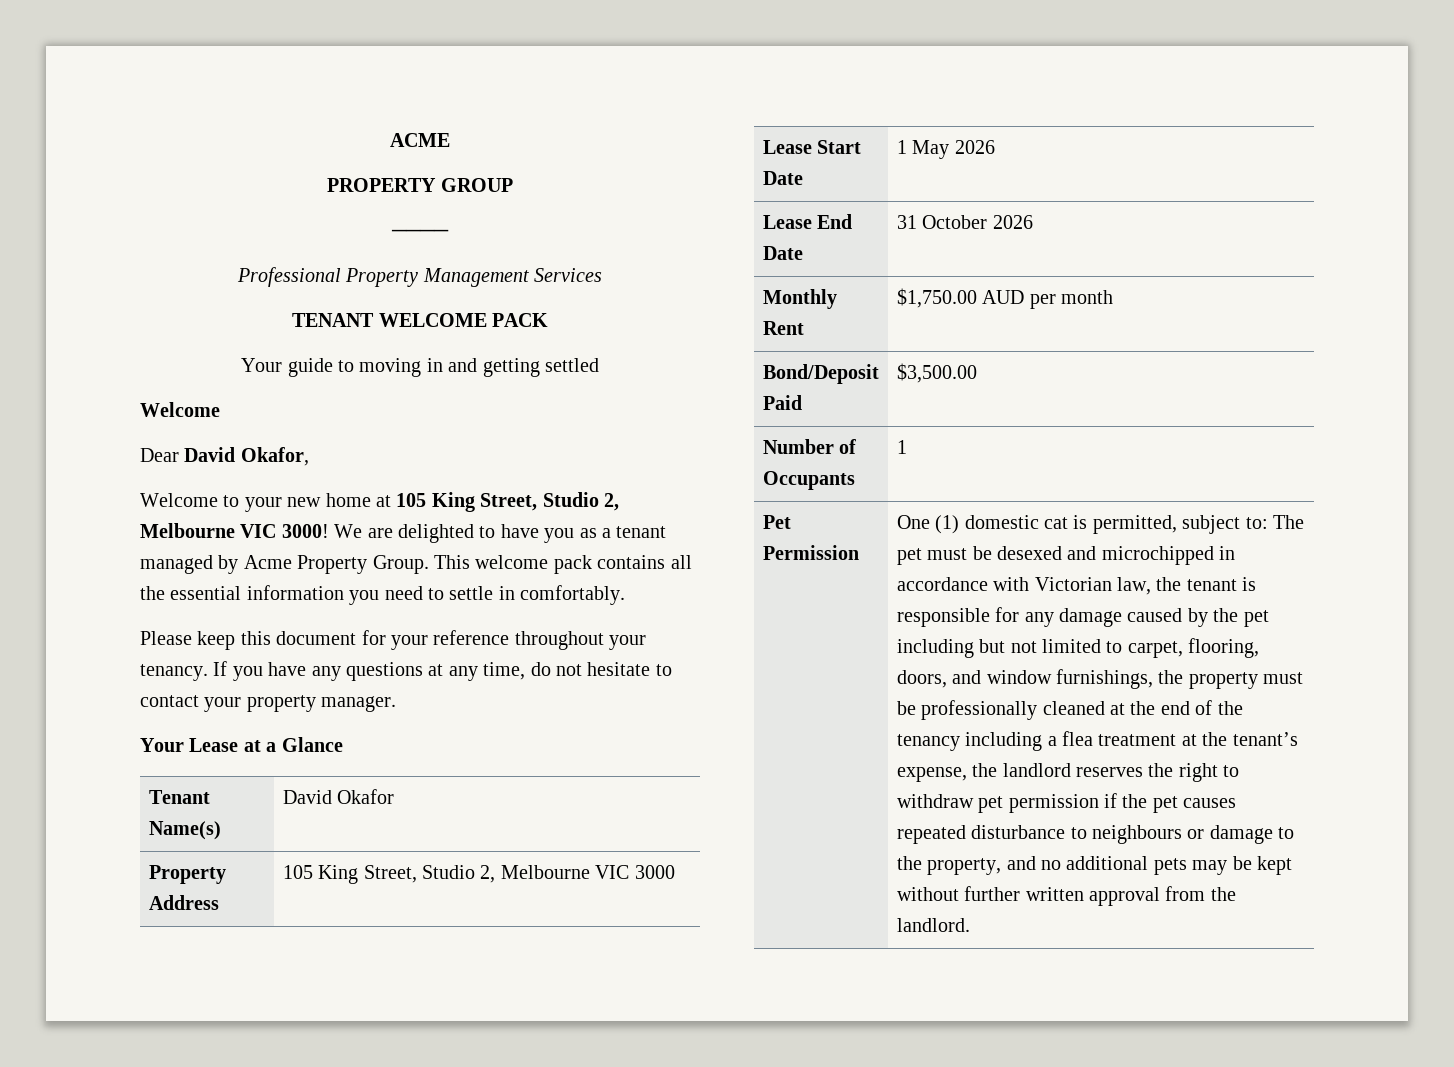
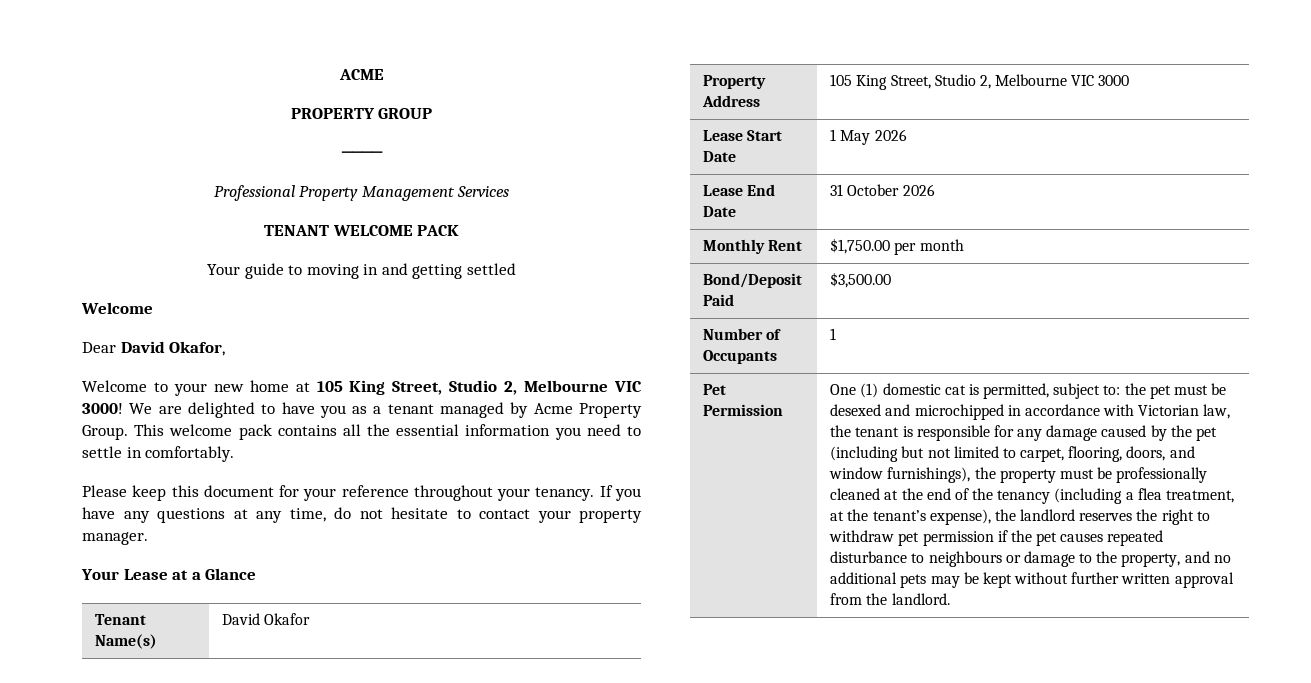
[982,290,1025,304] AUD -> (891, 246) none
[1272,515,1304,529] The -> [1124,383,1146,395] the
[896,639,974,658] including -> [830,446,899,462] (including
[1055,669,1153,689] furnishings, -> [887,467,971,483] furnishings),
[965,732,1043,751] including -> [1054,488,1123,504] (including
[1098,734,1177,746] treatment -> [1165,490,1234,503] treatment,
[896,767,967,782] expense, -> [929,509,991,525] expense),

